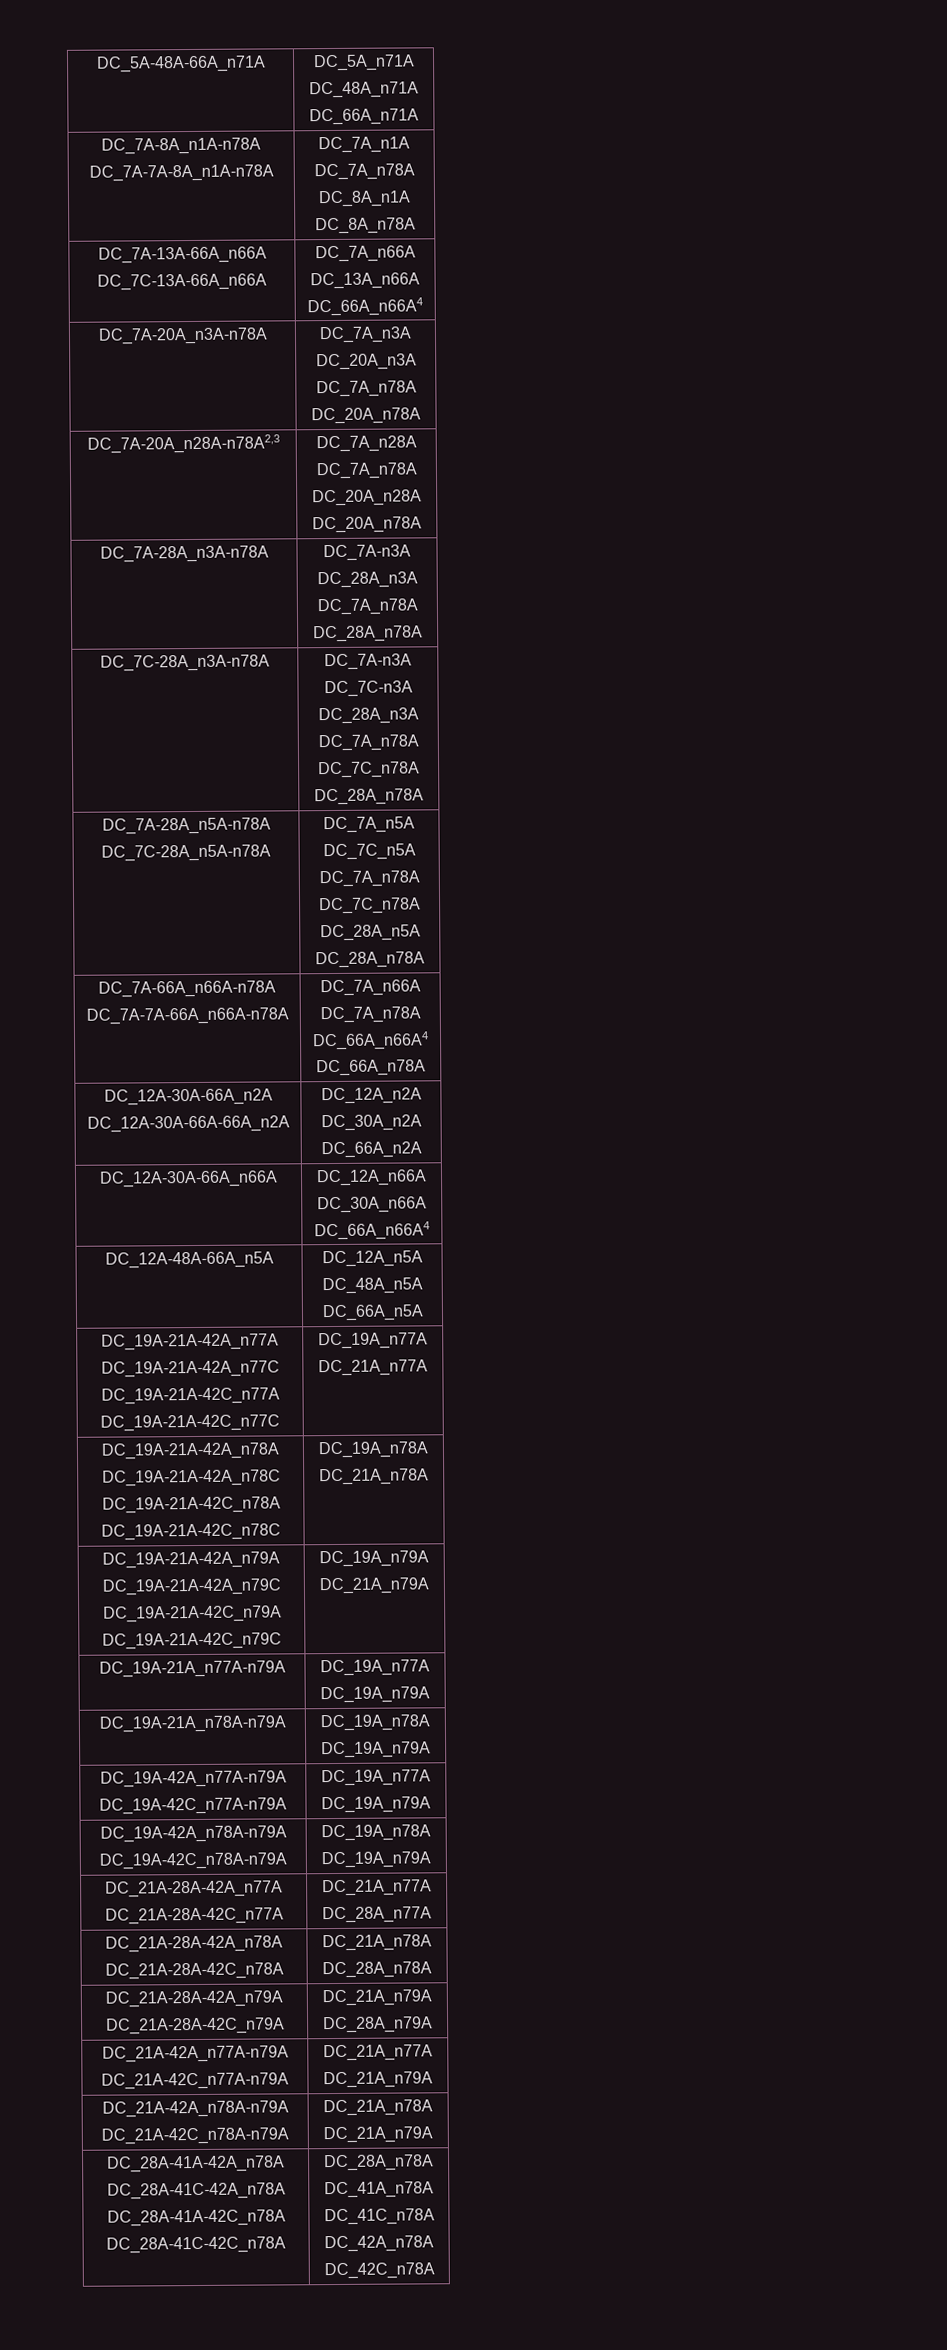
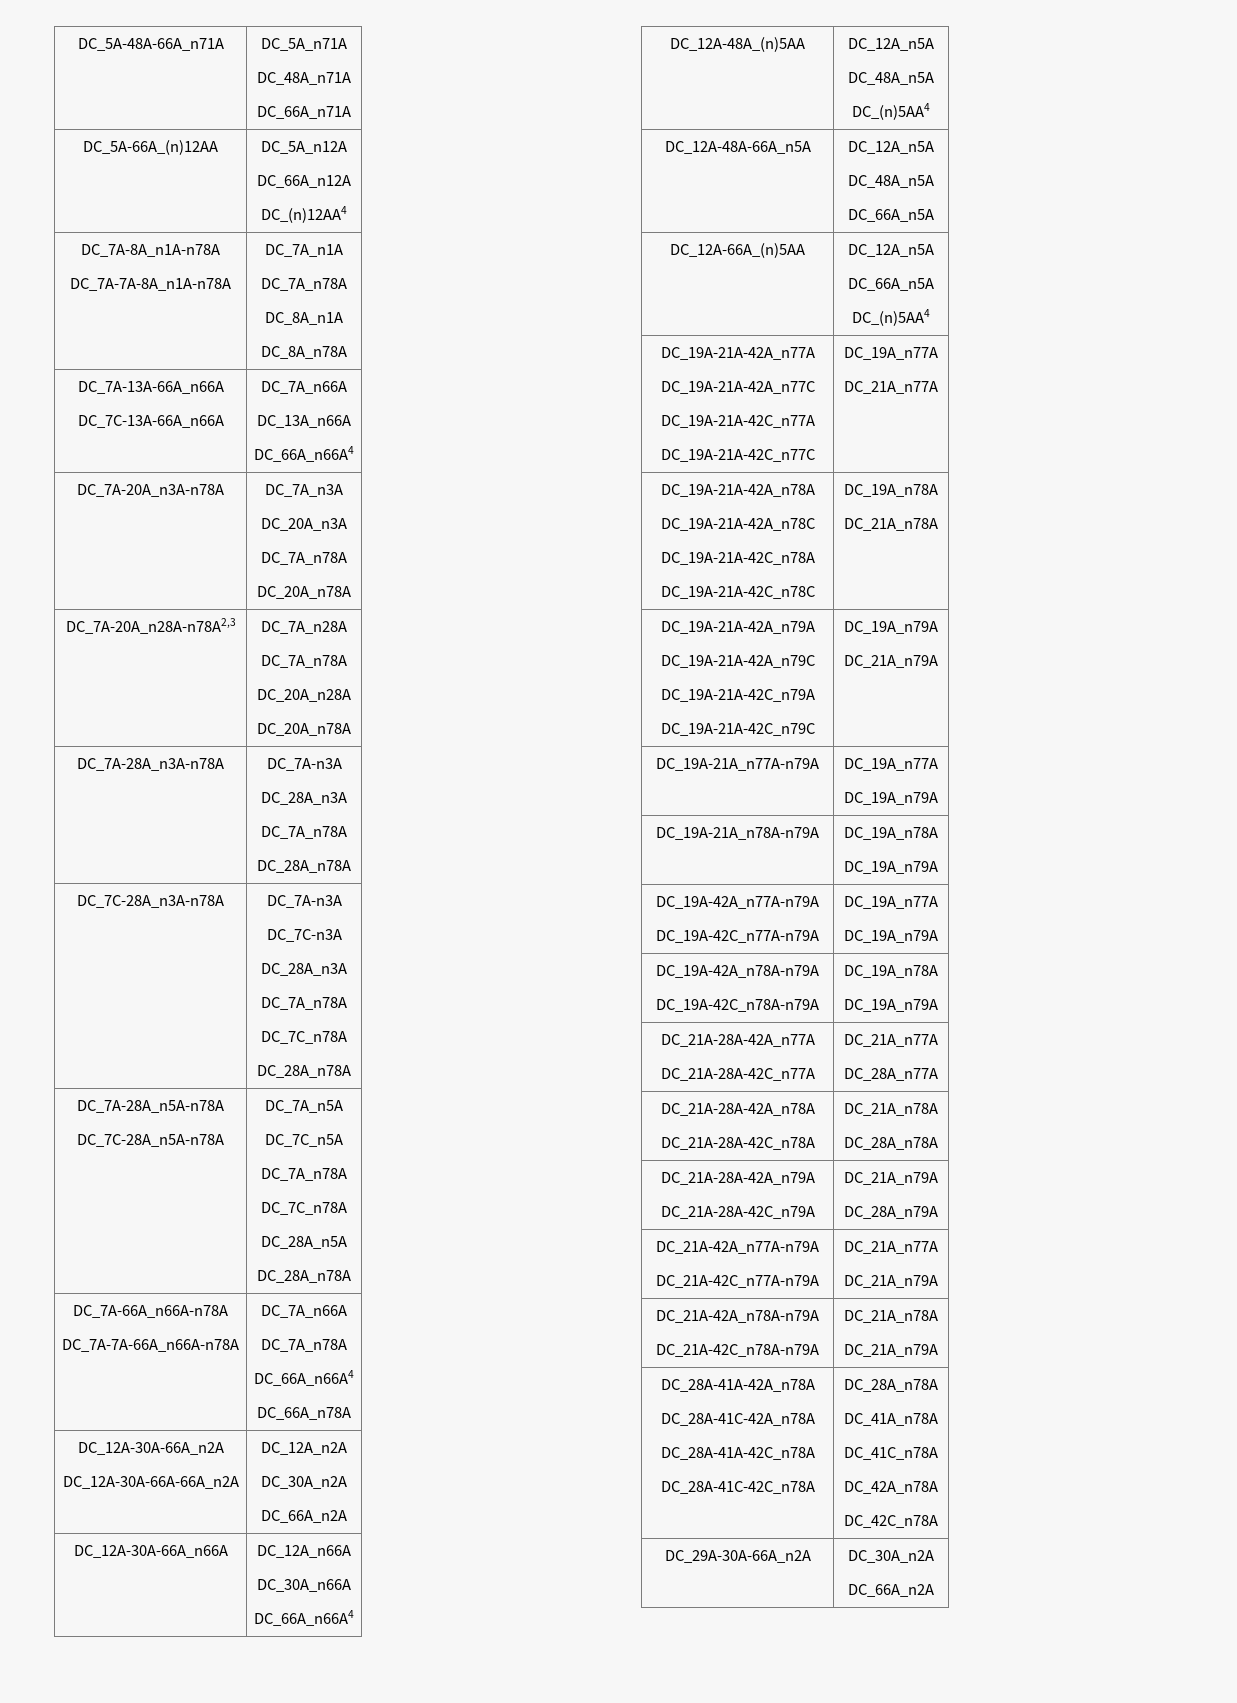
(419, 117) none -> [83,140,218,155] [261,141,347,154] [257,175,351,188] [261,206,347,223] // DC_5A-66A_(n)12AA | DC_5A_n12A // DC_66A_n12A // DC_(n)12AA4
(430, 1231) none -> [670,37,805,52] [848,38,934,51] [848,72,934,85] [852,103,930,120] // DC_12A-48A_(n)5AA | DC_12A_n5A // DC_48A_n5A // DC_(n)5AA4
(424, 1313) none -> [670,243,805,258] [848,244,934,257] [848,278,934,291] [852,309,930,326] // DC_12A-66A_(n)5AA | DC_12A_n5A // DC_66A_n5A // DC_(n)5AA4
(435, 2271) none -> [664,1550,811,1563] [848,1550,934,1563] [848,1584,934,1597] // DC_29A-30A-66A_n2A | DC_30A_n2A // DC_66A_n2A

